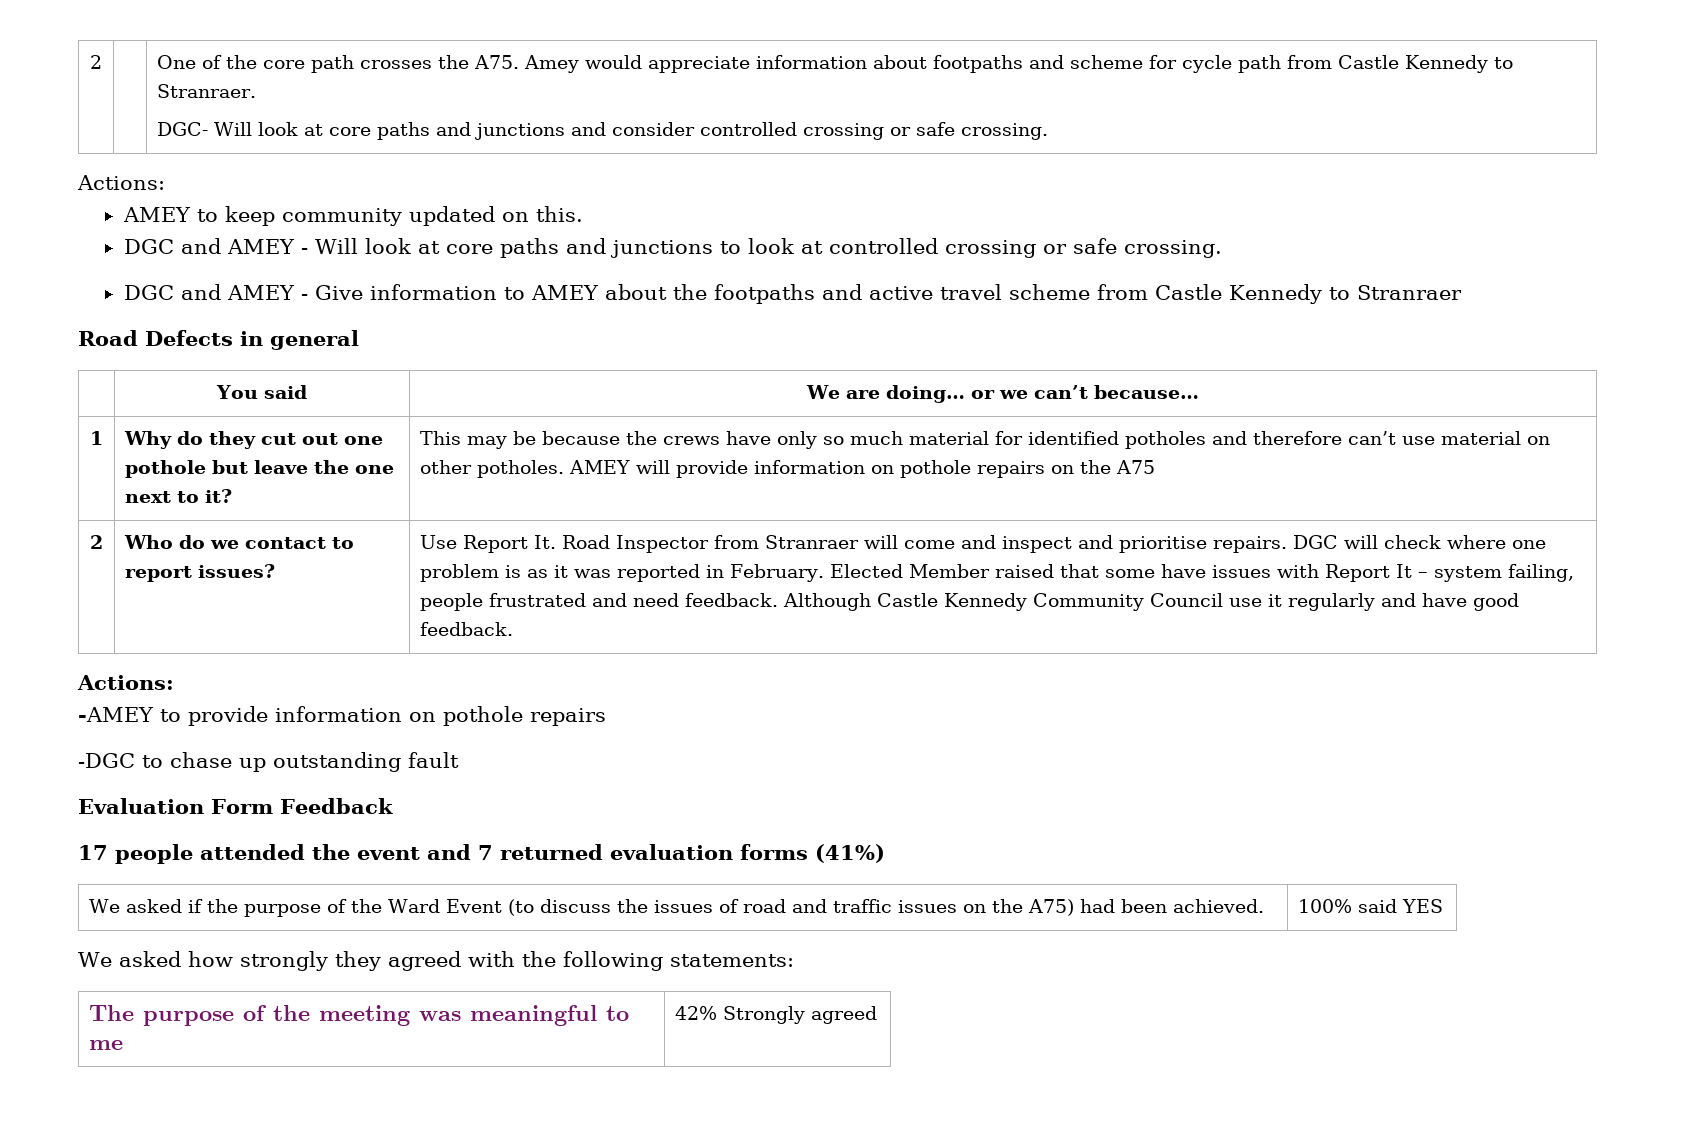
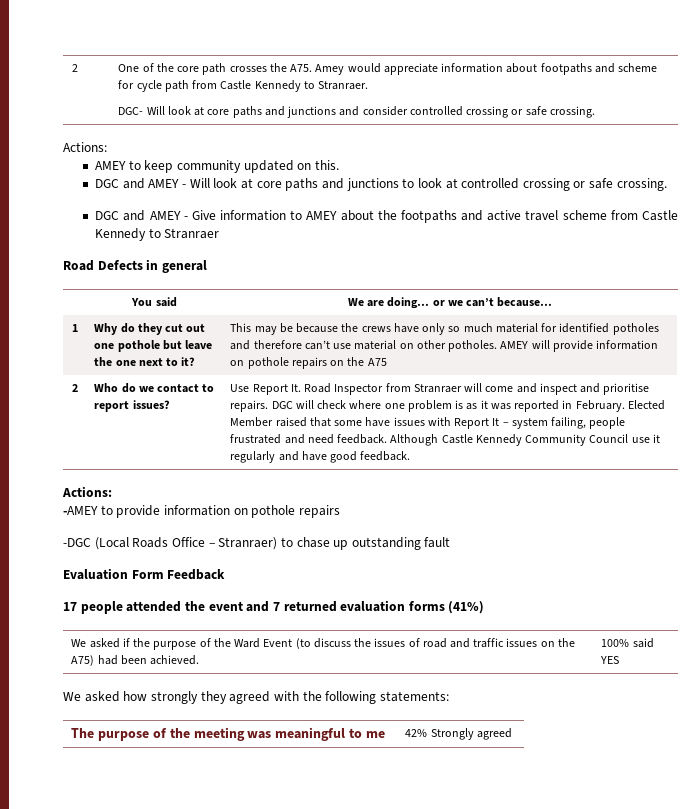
(135, 760) none -> [94,537,278,550] (Local Roads Office – Stranraer)

